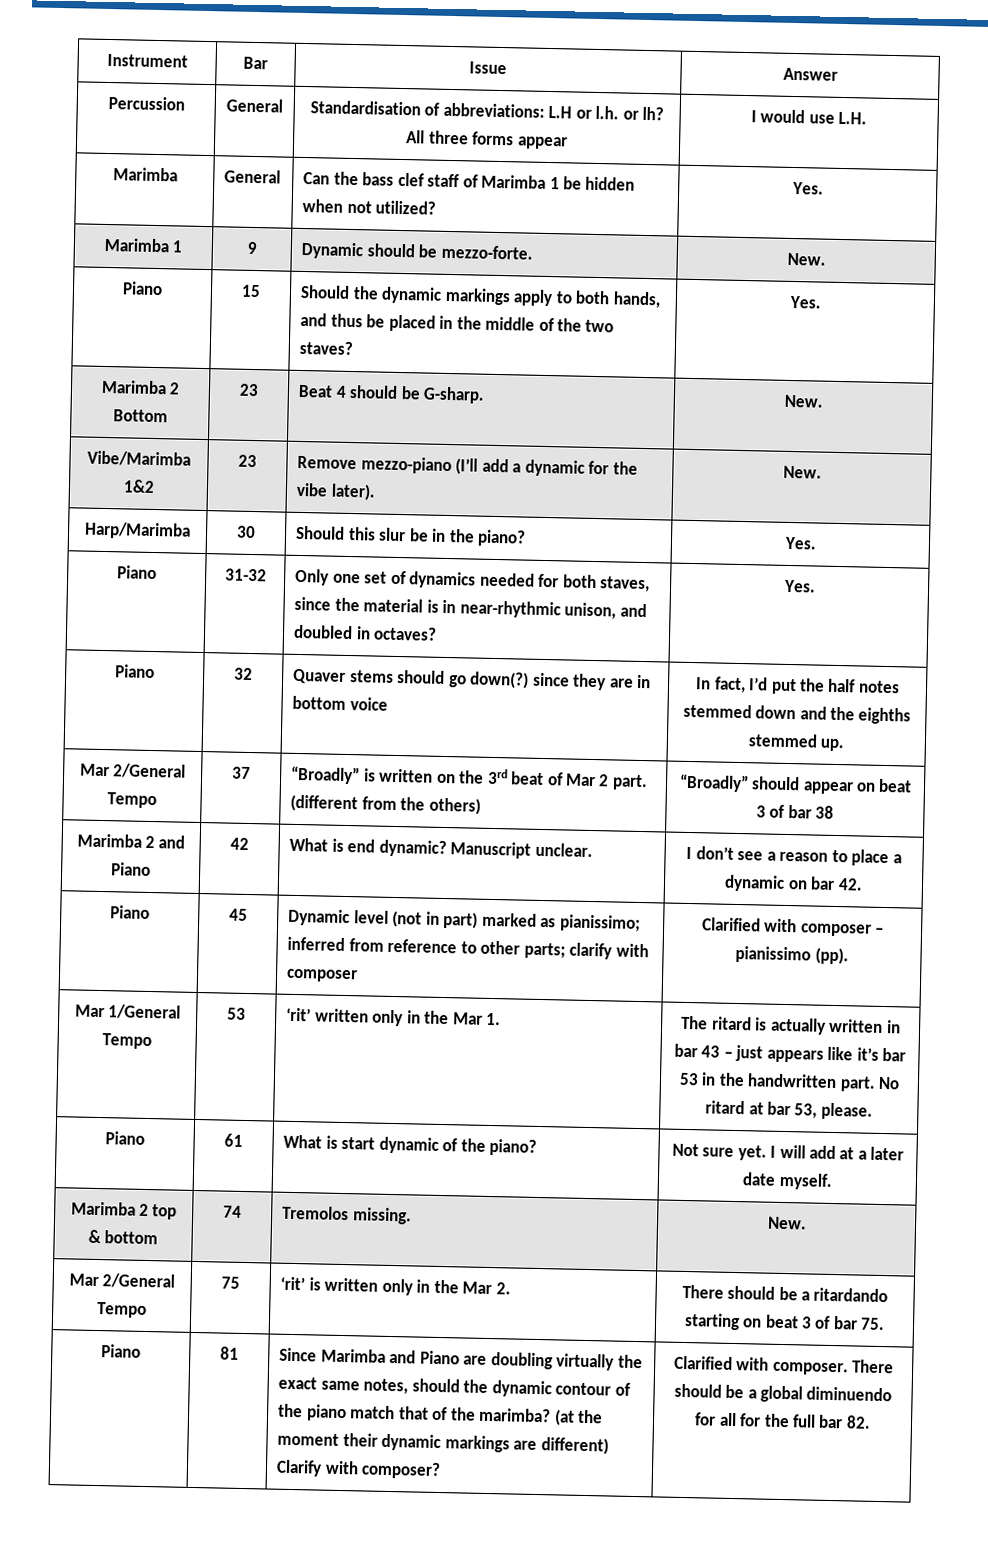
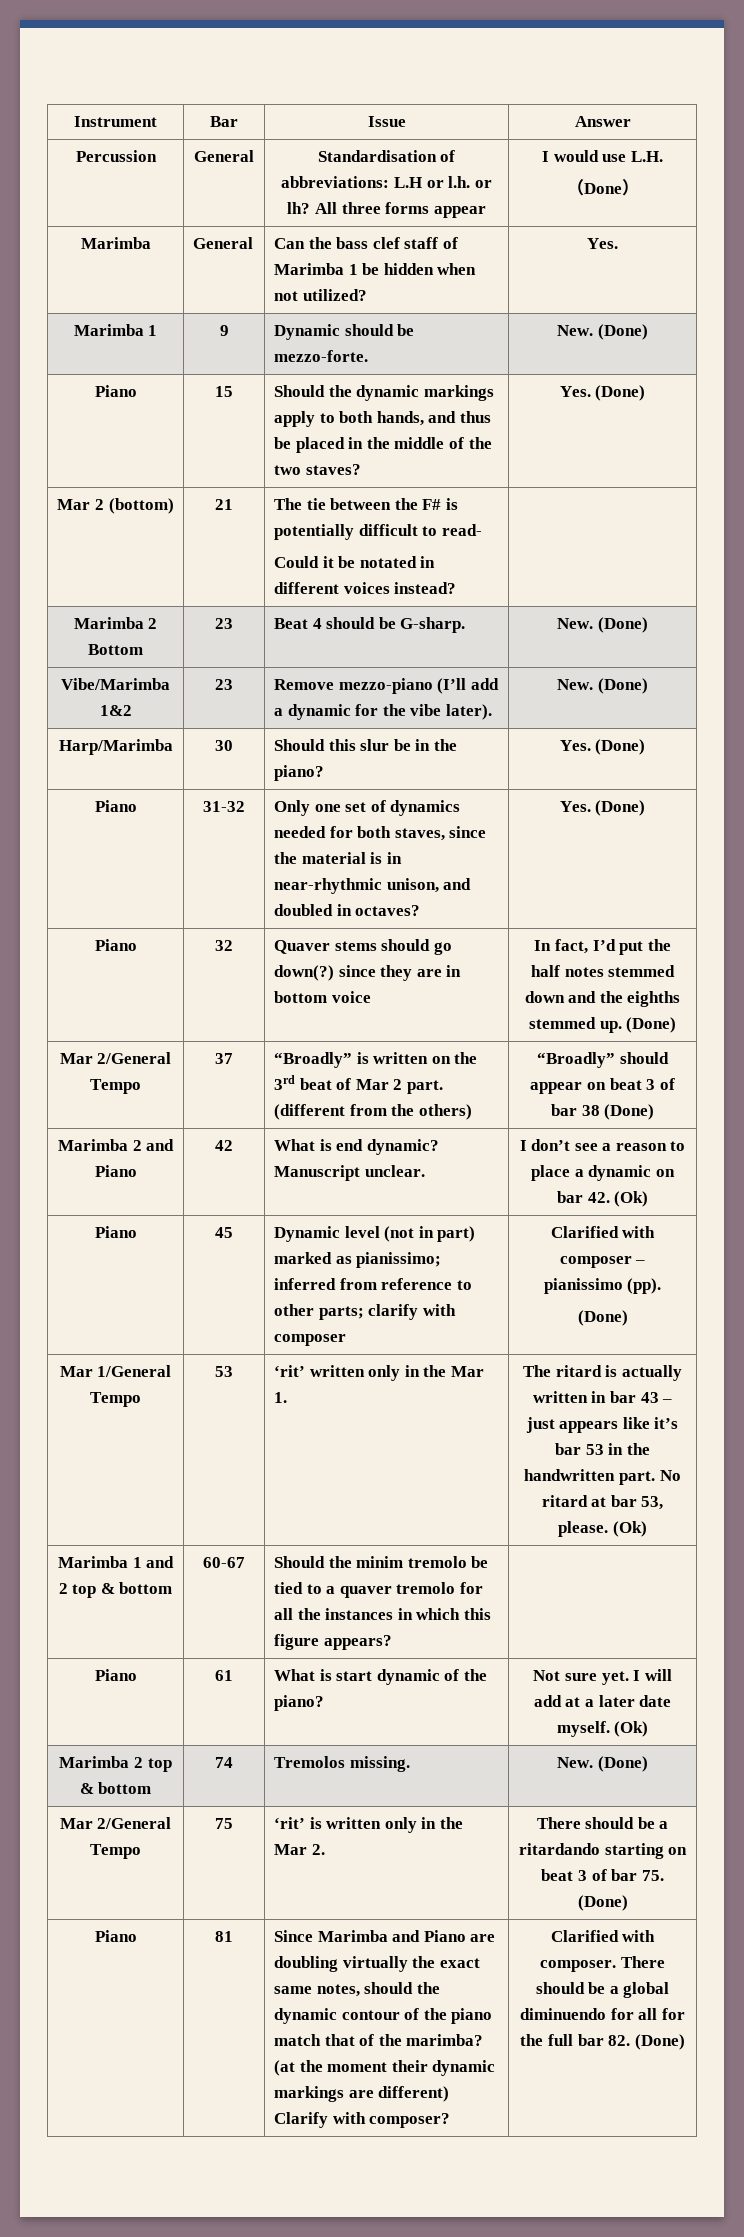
(868, 118) none -> [566,179,639,196] // （Done）
(826, 259) none -> [597,324,648,340] (Done)
(822, 302) none -> [595,385,646,401] [57,498,174,514] [215,499,233,510] [274,498,458,510] [274,524,482,540] [274,556,436,568] [274,582,457,594] (Done) // Mar 2 (bottom) | 21 | The tie between the F# is potentially difficult to read- // Could it be notated in different voices instead? |
(823, 401) none -> [597,617,648,633] (Done)
(822, 472) none -> [597,678,648,694] (Done)
(817, 543) none -> [595,739,646,755] (Done)
(816, 586) none -> [595,800,646,816] (Done)
(845, 745) none -> [626,1017,677,1033] (Done)
(835, 812) none -> [604,1104,655,1120] (Done)
(863, 884) none -> [614,1191,649,1207] (Ok)
(849, 956) none -> [577,1310,628,1326] // (Done)
(873, 1111) none -> [612,1521,647,1537] [57,1556,175,1568] [58,1582,173,1598] [203,1557,245,1568] [274,1556,489,1568] [274,1582,483,1598] [274,1608,491,1620] [274,1634,392,1650] (Ok) // Marimba 1 and 2 top & bottom | 60-67 | Should the minim tremolo be tied to a quaver tremolo for all the instances in which this figure appears? |
(833, 1181) none -> [614,1721,649,1737] (Ok)
(807, 1223) none -> [597,1756,648,1772] (Done)
(886, 1324) none -> [577,1895,628,1911] (Done)
(871, 1422) none -> [634,2034,685,2050] (Done)

